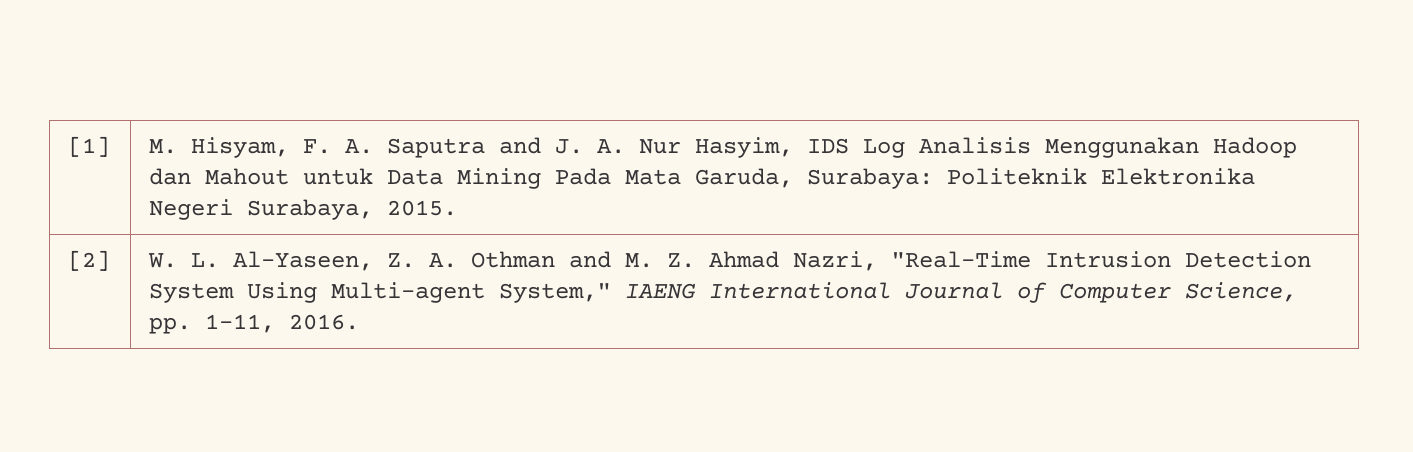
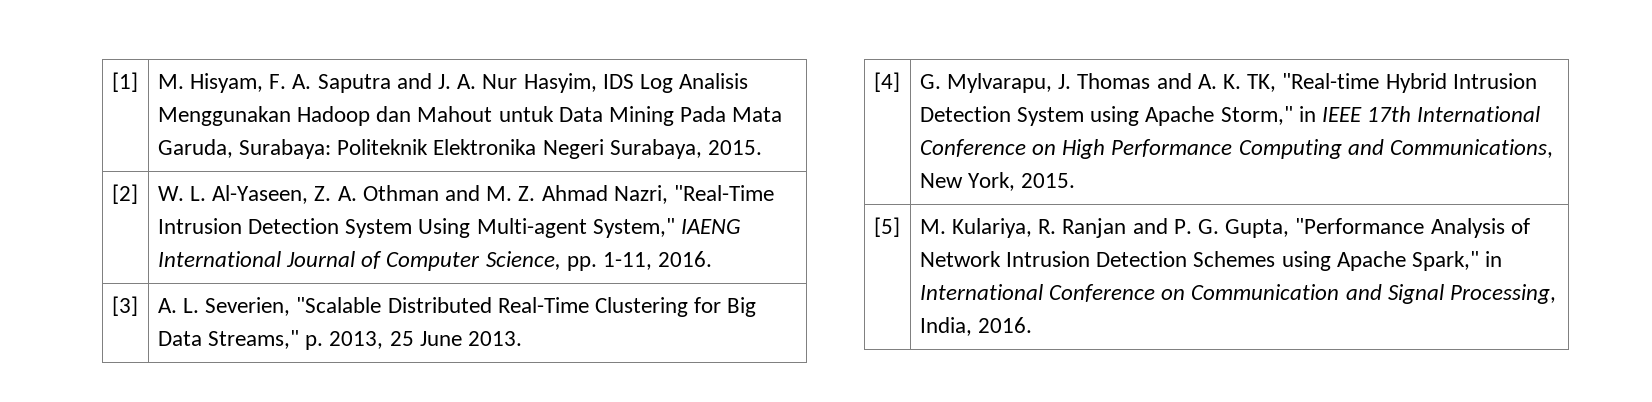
(360, 322) none -> [111,296,138,316] [157,297,757,317] [157,330,523,350] [873,72,900,92] [919,73,1537,93] [919,106,1541,126] [919,139,1554,159] [919,172,1076,191] [873,217,900,237] [919,218,1530,238] [919,251,1503,271] [919,284,1557,304] [919,317,1032,336] // [3] | A. L. Severien, "Scalable Distributed Real-Time Clustering for Big Data Streams," p. 2013, 25 June 2013. // [4] | G. Mylvarapu, J. Thomas and A. K. TK, "Real-time Hybrid Intrusion Detection System using Apache Storm," in IEEE 17th International Conference on High Performance Computing and Communications, New York, 2015. // [5] | M. Kulariya, R. Ranjan and P. G. Gupta, "Performance Analysis of Network Intrusion Detection Schemes using Apache Spark," in International Conference on Communication and Signal Processing, India, 2016.

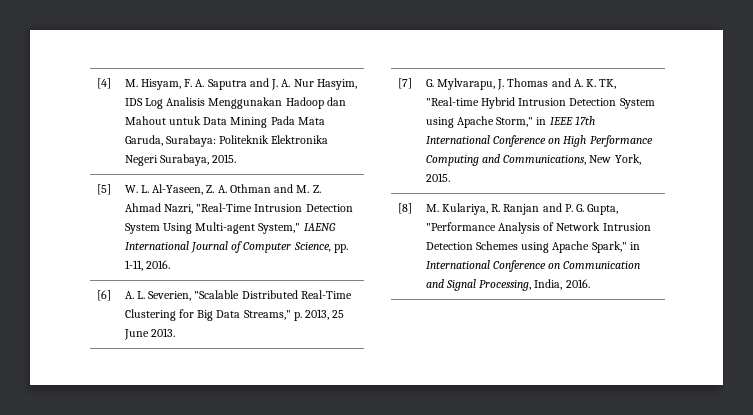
[111,72,138,92] [1] -> [96,78,111,89] [4]
[111,184,138,204] [2] -> [96,184,111,195] [5]
[111,296,138,316] [3] -> [96,290,111,301] [6]
[873,72,900,92] [4] -> [397,78,412,89] [7]
[873,217,900,237] [5] -> [397,203,412,214] [8]

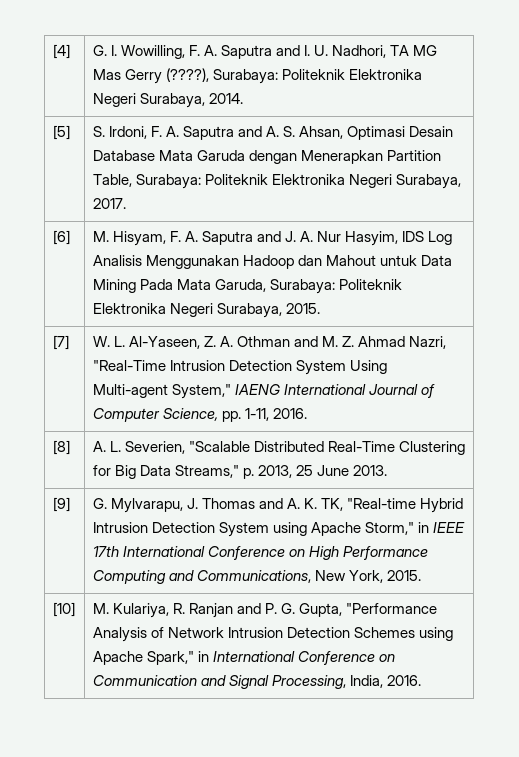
(111, 83) none -> [92,45,438,59] [92,68,422,84] [92,93,243,108] [52,125,70,140] [92,126,454,140] [92,150,441,164] [92,174,461,189] [92,198,126,209] [52,230,70,245] | G. I. Wowilling, F. A. Saputra and I. U. Nadhori, TA MG Mas Gerry (????), Surabaya: Politeknik Elektronika Negeri Surabaya, 2014. // [5] | S. Irdoni, F. A. Saputra and A. S. Ahsan, Optimasi Desain Database Mata Garuda dengan Menerapkan Partition Table, Surabaya: Politeknik Elektronika Negeri Surabaya, 2017. // [6]
[96,184,111,195] [5] -> [52,335,69,350] [7]
[96,290,111,301] [6] -> [52,440,70,455] [8]
[397,78,412,89] [7] -> [52,497,70,512] [9]
[397,203,412,214] [8] -> [52,602,75,617] [10]

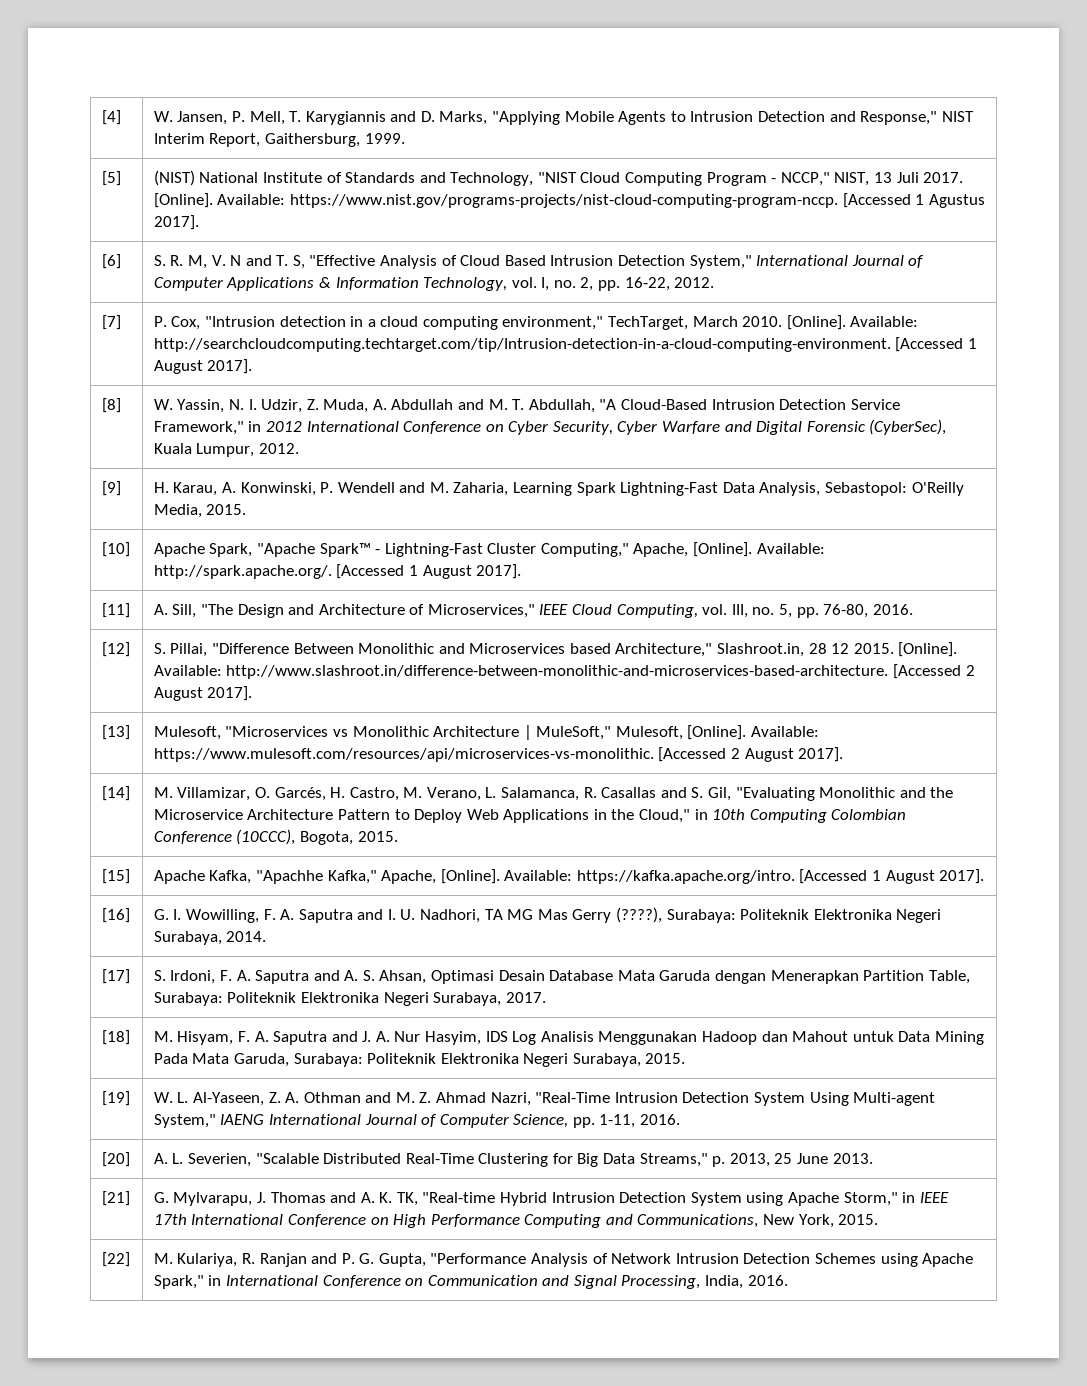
(70, 51) none -> [153,111,974,125] [153,133,405,147] [101,171,121,186] [153,170,964,186] [153,193,985,208] [153,215,199,230] [101,254,121,269] [153,255,925,269] [153,277,715,291] [101,315,121,330] [153,315,919,330] [153,337,977,352] [153,359,253,374] [101,398,121,413] [153,399,900,413] [153,419,947,435] [153,443,299,457] [101,481,121,496] [153,482,964,496] [153,504,247,518] [101,542,130,557] [153,542,825,557] [153,564,522,579] [101,603,130,618] [153,604,913,618] [101,642,130,657] [153,642,958,657] [153,664,975,679] [153,686,253,701] [101,725,130,740] [153,725,820,740] [153,747,844,762] [101,786,130,801] [153,787,954,801] [153,809,907,823] [153,829,398,845] [101,869,130,884] [153,869,985,884] [101,908,130,923] | W. Jansen, P. Mell, T. Karygiannis and D. Marks, "Applying Mobile Agents to Intrusion Detection and Response," NIST Interim Report, Gaithersburg, 1999. // [5] | (NIST) National Institute of Standards and Technology, "NIST Cloud Computing Program - NCCP," NIST, 13 Juli 2017. [Online]. Available: https://www.nist.gov/programs-projects/nist-cloud-computing-program-nccp. [Accessed 1 Agustus 2017]. // [6] | S. R. M, V. N and T. S, "Effective Analysis of Cloud Based Intrusion Detection System," International Journal of Computer Applications & Information Technology, vol. I, no. 2, pp. 16-22, 2012. // [7] | P. Cox, "Intrusion detection in a cloud computing environment," TechTarget, March 2010. [Online]. Available: http://searchcloudcomputing.techtarget.com/tip/Intrusion-detection-in-a-cloud-computing-environment. [Accessed 1 August 2017]. // [8] | W. Yassin, N. I. Udzir, Z. Muda, A. Abdullah and M. T. Abdullah, "A Cloud-Based Intrusion Detection Service Framework," in 2012 International Conference on Cyber Security, Cyber Warfare and Digital Forensic (CyberSec), Kuala Lumpur, 2012. // [9] | H. Karau, A. Konwinski, P. Wendell and M. Zaharia, Learning Spark Lightning-Fast Data Analysis, Sebastopol: O'Reilly Media, 2015. // [10] | Apache Spark, "Apache Spark™ - Lightning-Fast Cluster Computing," Apache, [Online]. Available: http://spark.apache.org/. [Accessed 1 August 2017]. // [11] | A. Sill, "The Design and Architecture of Microservices," IEEE Cloud Computing, vol. III, no. 5, pp. 76-80, 2016. // [12] | S. Pillai, "Difference Between Monolithic and Microservices based Architecture," Slashroot.in, 28 12 2015. [Online]. Available: http://www.slashroot.in/difference-between-monolithic-and-microservices-based-architecture. [Accessed 2 August 2017]. // [13] | Mulesoft, "Microservices vs Monolithic Architecture | MuleSoft," Mulesoft, [Online]. Available: https://www.mulesoft.com/resources/api/microservices-vs-monolithic. [Accessed 2 August 2017]. // [14] | M. Villamizar, O. Garcés, H. Castro, M. Verano, L. Salamanca, R. Casallas and S. Gil, "Evaluating Monolithic and the Microservice Architecture Pattern to Deploy Web Applications in the Cloud," in 10th Computing Colombian Conference (10CCC), Bogota, 2015. // [15] | Apache Kafka, "Apachhe Kafka," Apache, [Online]. Available: https://kafka.apache.org/intro. [Accessed 1 August 2017]. // [16]
[52,125,70,140] [5] -> [101,969,130,984] [17]
[52,230,70,245] [6] -> [101,1030,130,1045] [18]
[52,335,69,350] [7] -> [101,1091,130,1106] [19]
[52,440,70,455] [8] -> [101,1152,130,1167] [20]
[52,497,70,512] [9] -> [101,1191,130,1206] [21]
[52,602,75,617] [10] -> [101,1252,130,1267] [22]

